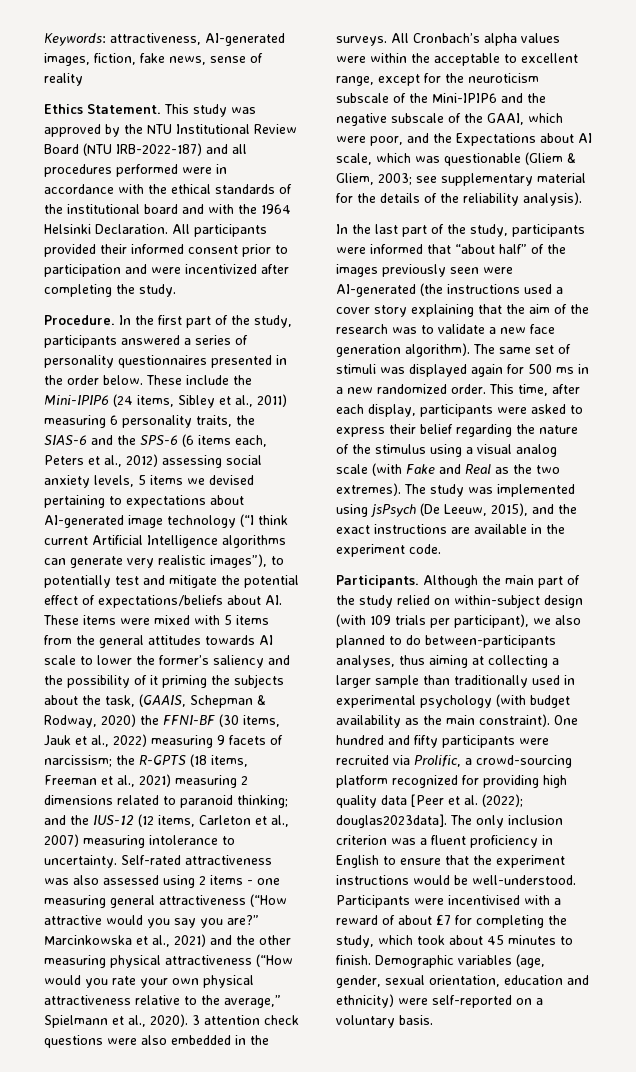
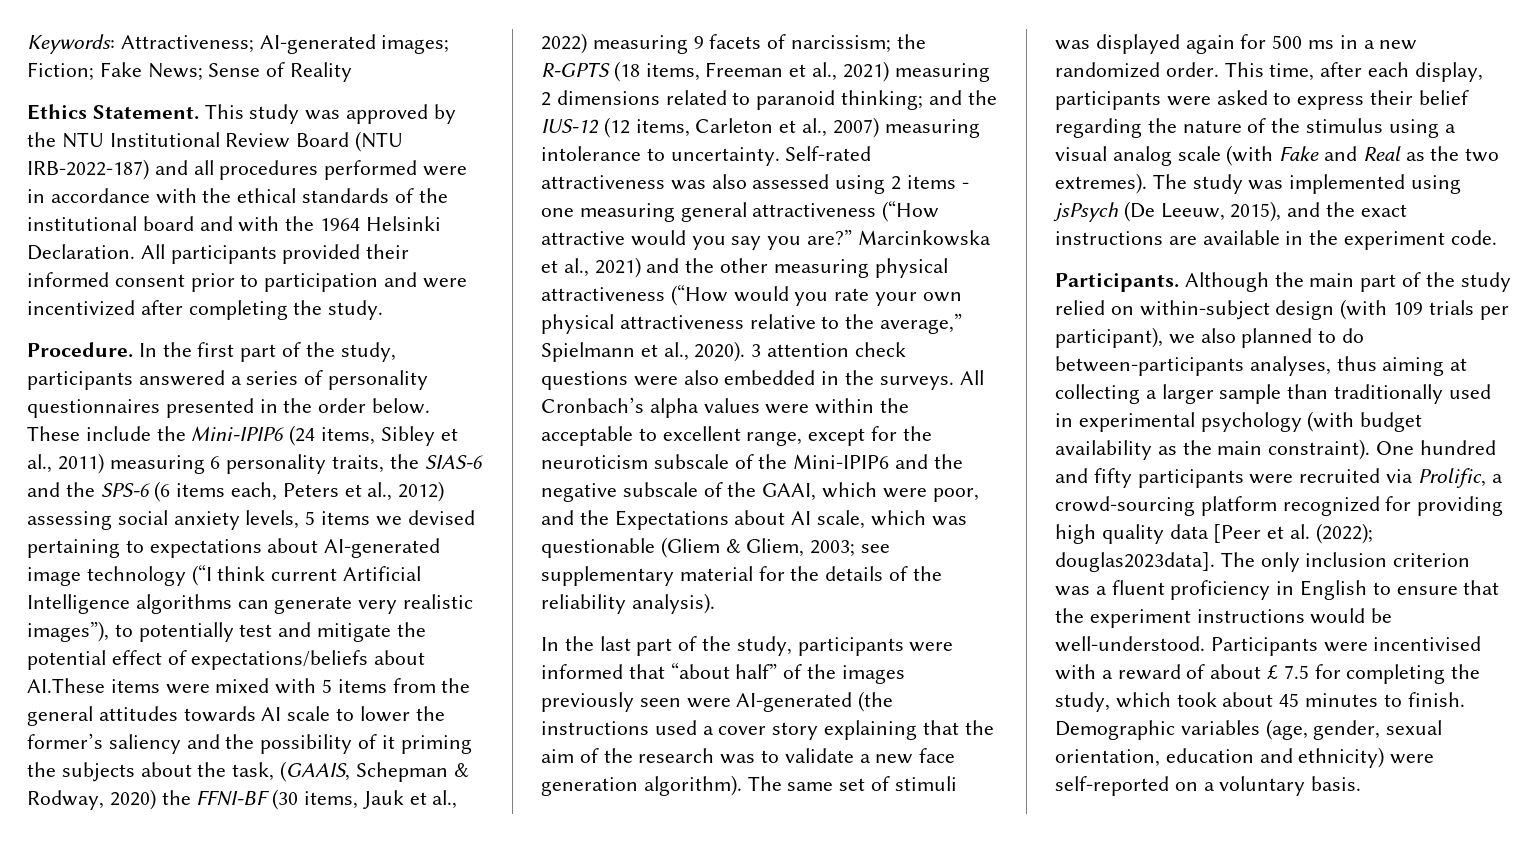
[110,33,285,46] [44,53,263,66] [44,73,83,86] attractiveness, AI-generated images, fiction, fake news, sense of reality -> [120,34,450,54] [27,62,353,82] Attractiveness; AI-generated images; Fiction; Fake News; Sense of Reality
[265,595,282,605] [43,615,79,625] AI. These -> [27,678,105,693] AI.These
[436,915,451,925] £7 -> [1267,665,1309,679] £ 7.5

